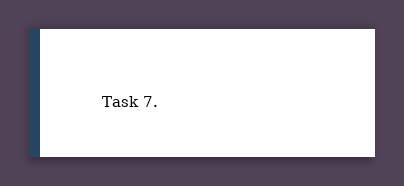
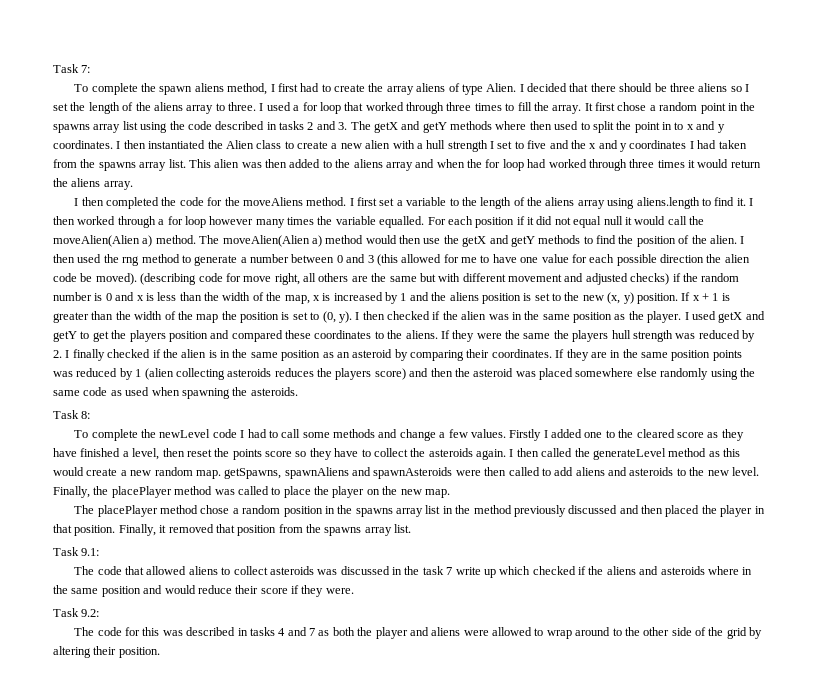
[102,96,158,107] Task 7. -> [53,64,91,73] [74,83,750,95] [53,102,756,114] [53,121,725,133] [53,140,747,152] [53,159,761,171] [53,178,133,190] [74,197,754,209] [53,216,704,228] [53,235,745,247] [53,254,750,266] [53,273,740,285] [53,292,730,304] [53,311,765,323] [53,330,755,342] [53,349,742,361] [53,368,755,380] [53,387,298,399] [53,410,91,419] [74,429,744,441] [53,448,740,460] [53,467,759,479] [53,486,450,498] [74,505,765,517] [53,524,412,536] [53,547,100,556] [74,566,753,578] [53,585,354,597] [53,608,100,617] [74,627,763,639] [53,646,160,658] Task 7: // To complete the spawn aliens method, I first had to create the array aliens of type Alien. I decided that there should be three aliens so I set the length of the aliens array to three. I used a for loop that worked through three times to fill the array. It first chose a random point in the spawns array list using the code described in tasks 2 and 3. The getX and getY methods where then used to split the point in to x and y coordinates. I then instantiated the Alien class to create a new alien with a hull strength I set to five and the x and y coordinates I had taken from the spawns array list. This alien was then added to the aliens array and when the for loop had worked through three times it would return the aliens array. // I then completed the code for the moveAliens method. I first set a variable to the length of the aliens array using aliens.length to find it. I then worked through a for loop however many times the variable equalled. For each position if it did not equal null it would call the moveAlien(Alien a) method. The moveAlien(Alien a) method would then use the getX and getY methods to find the position of the alien. I then used the rng method to generate a number between 0 and 3 (this allowed for me to have one value for each possible direction the alien code be moved). (describing code for move right, all others are the same but with different movement and adjusted checks) if the random number is 0 and x is less than the width of the map, x is increased by 1 and the aliens position is set to the new (x, y) position. If x + 1 is greater than the width of the map the position is set to (0, y). I then checked if the alien was in the same position as the player. I used getX and getY to get the players position and compared these coordinates to the aliens. If they were the same the players hull strength was reduced by 2. I finally checked if the alien is in the same position as an asteroid by comparing their coordinates. If they are in the same position points was reduced by 1 (alien collecting asteroids reduces the players score) and then the asteroid was placed somewhere else randomly using the same code as used when spawning the asteroids. // Task 8: // To complete the newLevel code I had to call some methods and change a few values. Firstly I added one to the cleared score as they have finished a level, then reset the points score so they have to collect the asteroids again. I then called the generateLevel method as this would create a new random map. getSpawns, spawnAliens and spawnAsteroids were then called to add aliens and asteroids to the new level. Finally, the placePlayer method was called to place the player on the new map. // The placePlayer method chose a random position in the spawns array list in the method previously discussed and then placed the player in that position. Finally, it removed that position from the spawns array list. // Task 9.1: // The code that allowed aliens to collect asteroids was discussed in the task 7 write up which checked if the aliens and asteroids where in the same position and would reduce their score if they were. // Task 9.2: // The code for this was described in tasks 4 and 7 as both the player and aliens were allowed to wrap around to the other side of the grid by altering their position.

